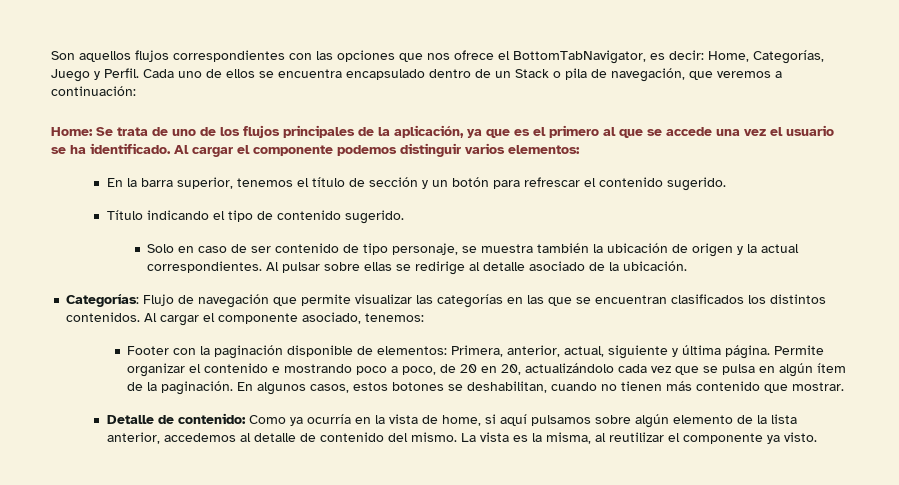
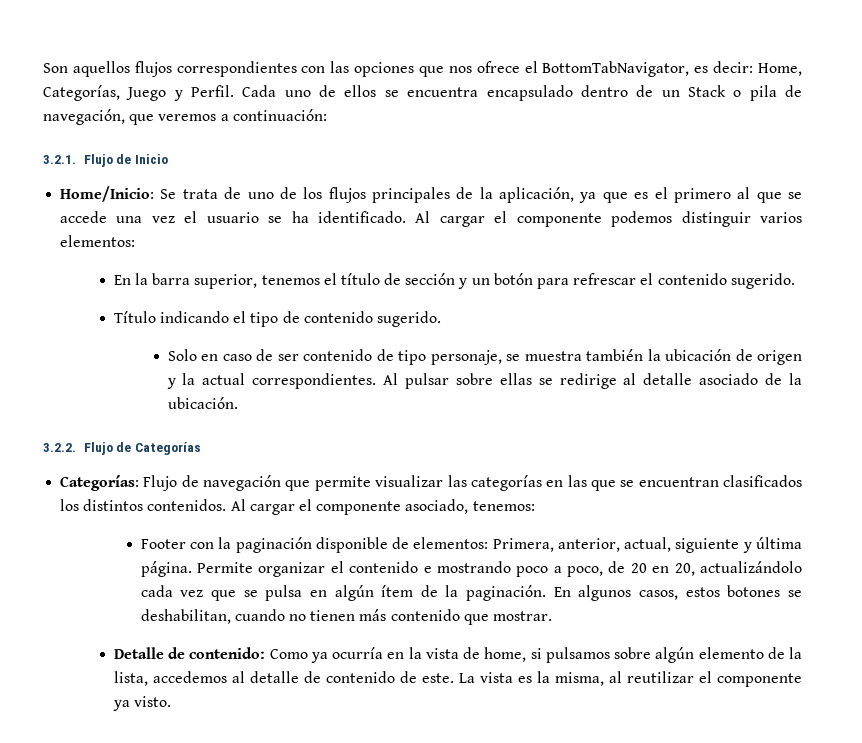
[51,127,93,136] Home: -> [43,154,169,167] [60,186,155,202] 3.2.1. Flujo de Inicio // Home/Inicio:
(688, 266) none -> [43,442,202,455] // 3.2.2. Flujo de Categorías
[499,414,527,426] aquí -> (542, 653) none
[770,414,797,424] [106,432,160,444] lista anterior, -> [113,671,148,686] lista,
[387,432,457,442] del mismo. -> [399,671,454,683] de este.

